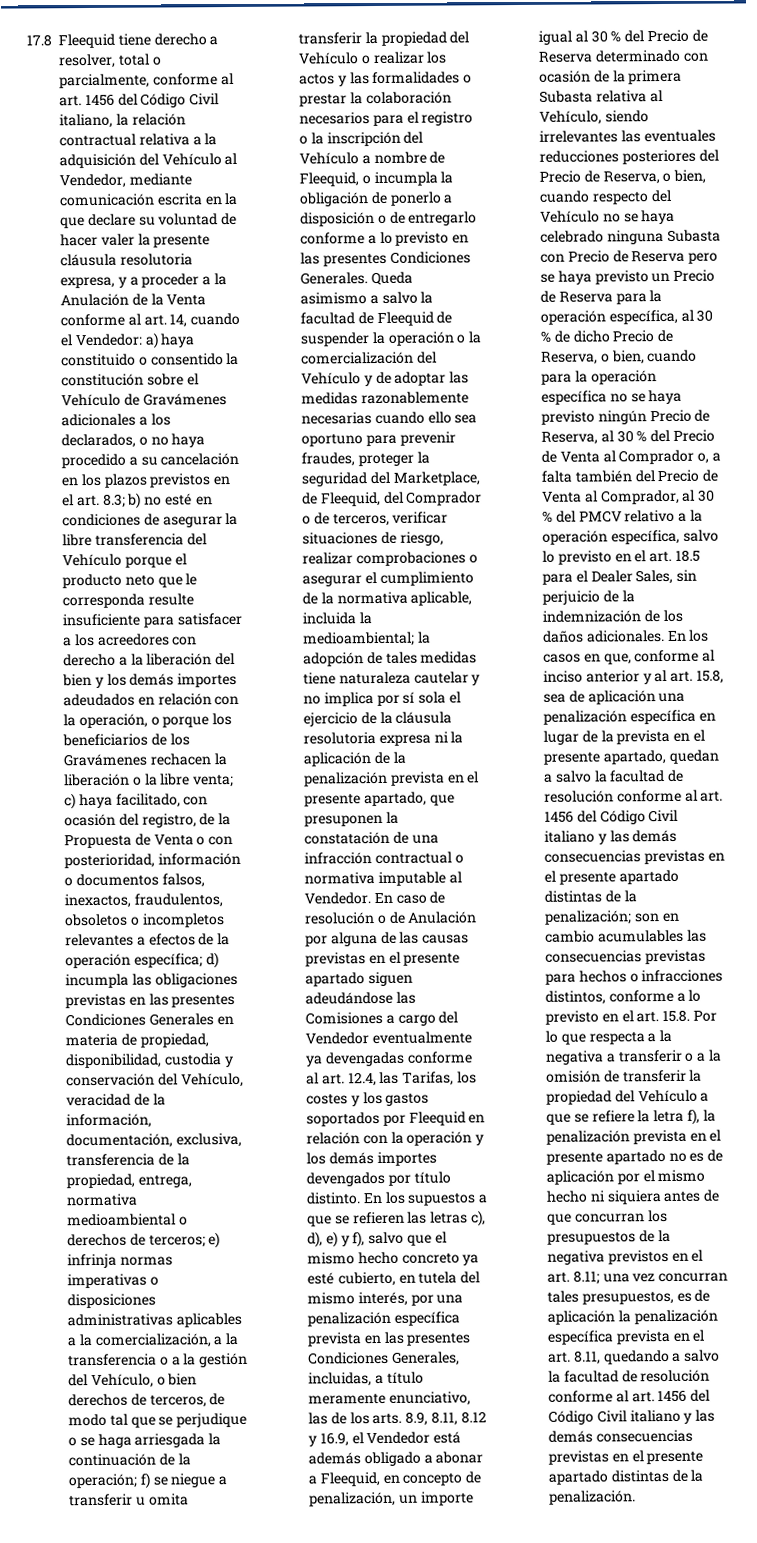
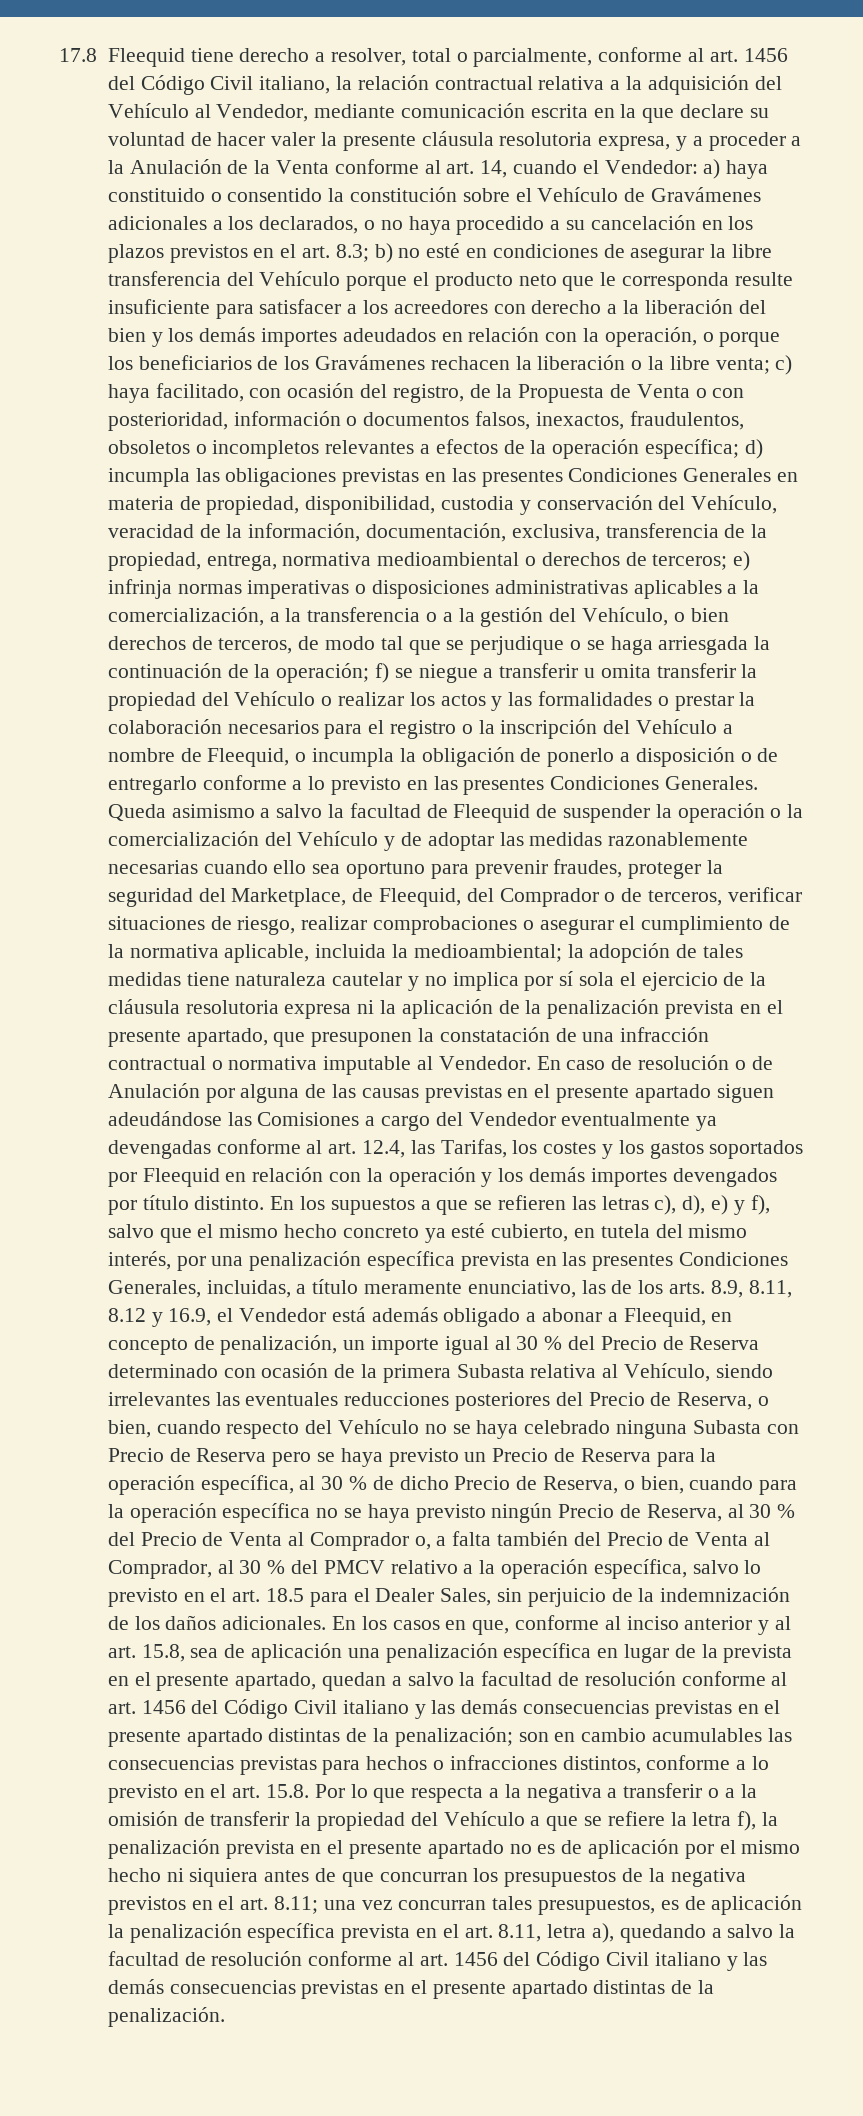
(601, 1357) none -> [547,1923,614,1943] letra a),

